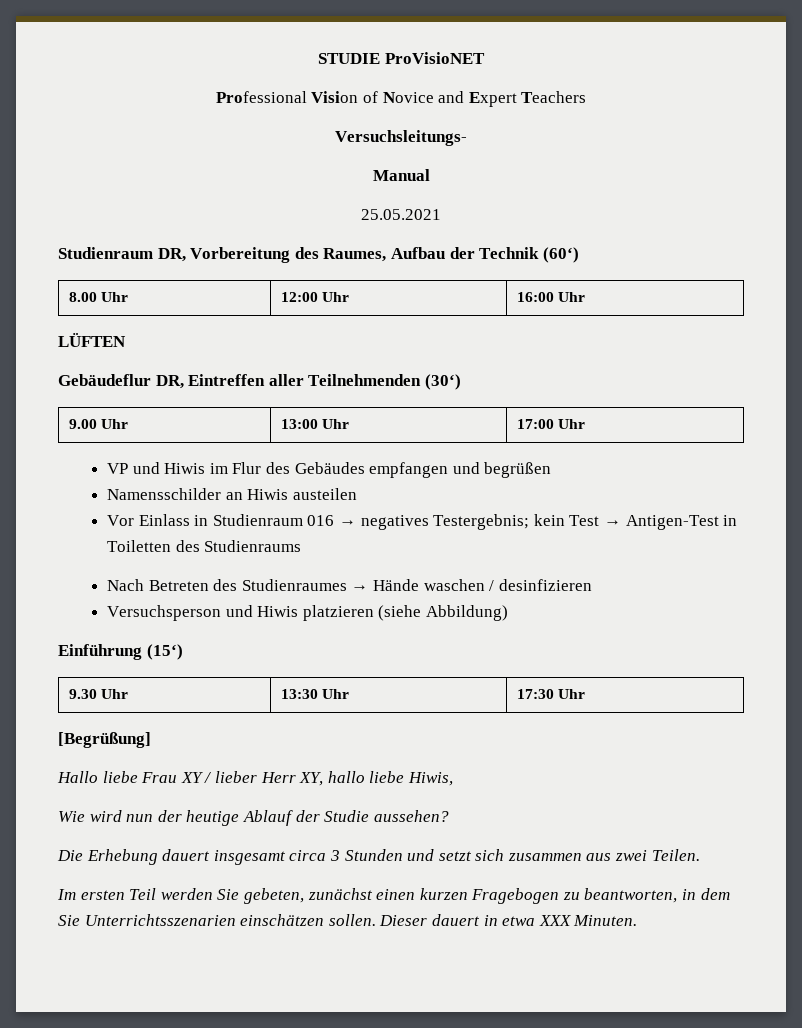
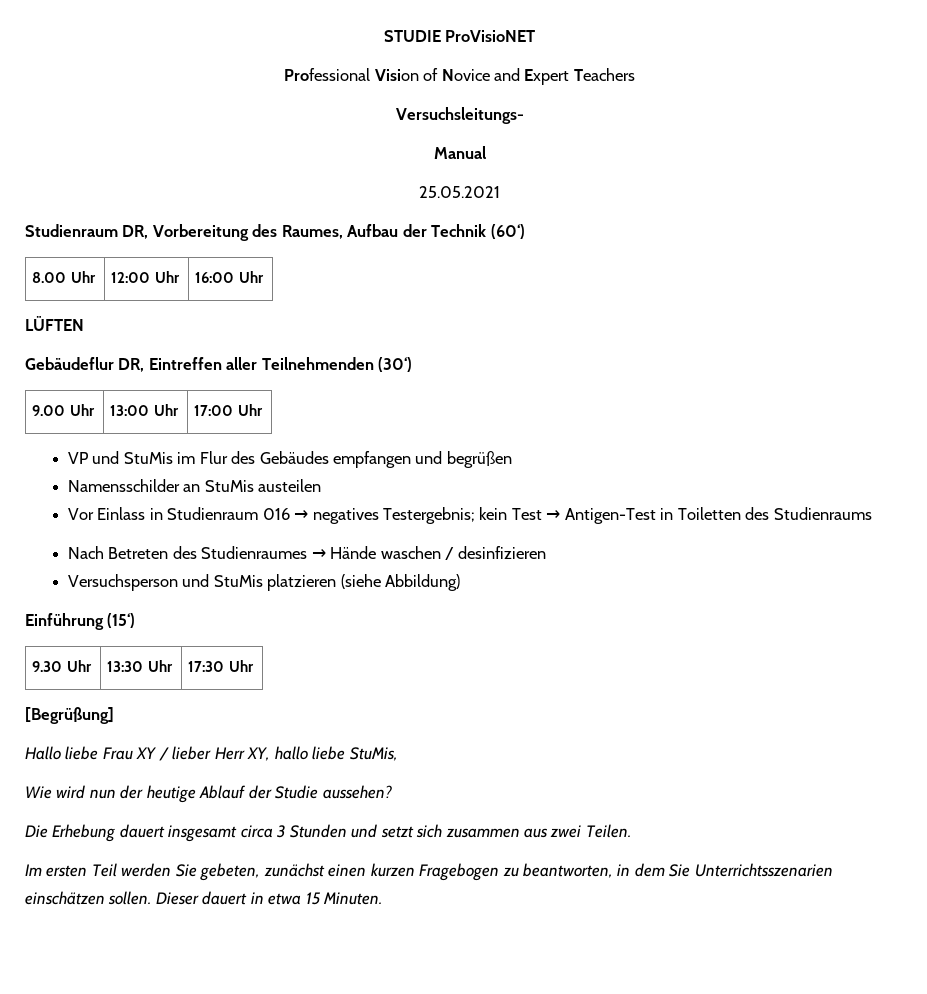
[164,463,206,474] Hiwis -> [123,452,173,464] StuMis
[247,489,289,500] Hiwis -> [204,480,254,492] StuMis
[257,606,299,617] Hiwis -> [213,575,263,587] StuMis
[407,772,453,786] Hiwis, -> [349,747,398,761] StuMis,
[538,915,571,926] XXX -> [305,892,321,905] 15

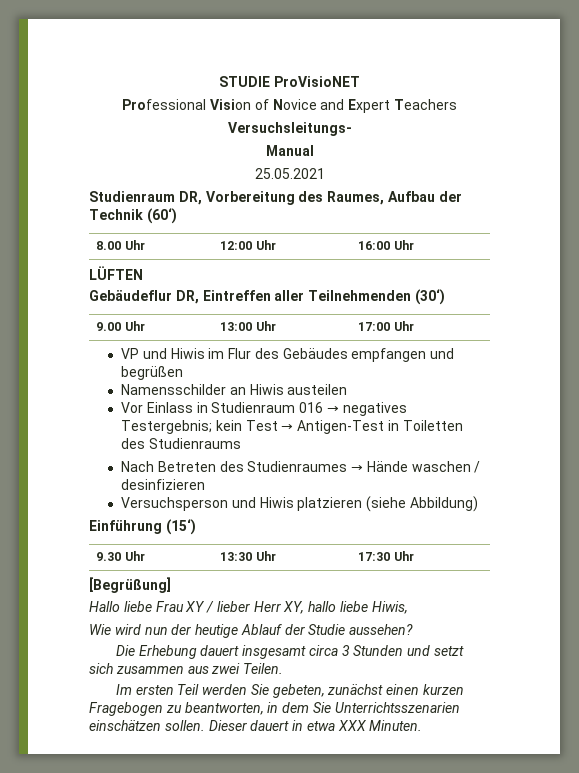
[123,452,173,464] StuMis -> [170,348,205,359] Hiwis
[204,480,254,492] StuMis -> [249,384,284,395] Hiwis
[213,575,263,587] StuMis -> [259,497,294,508] Hiwis
[349,747,398,761] StuMis, -> [371,601,408,614] Hiwis,
[305,892,321,905] 15 -> [337,720,367,731] XXX

